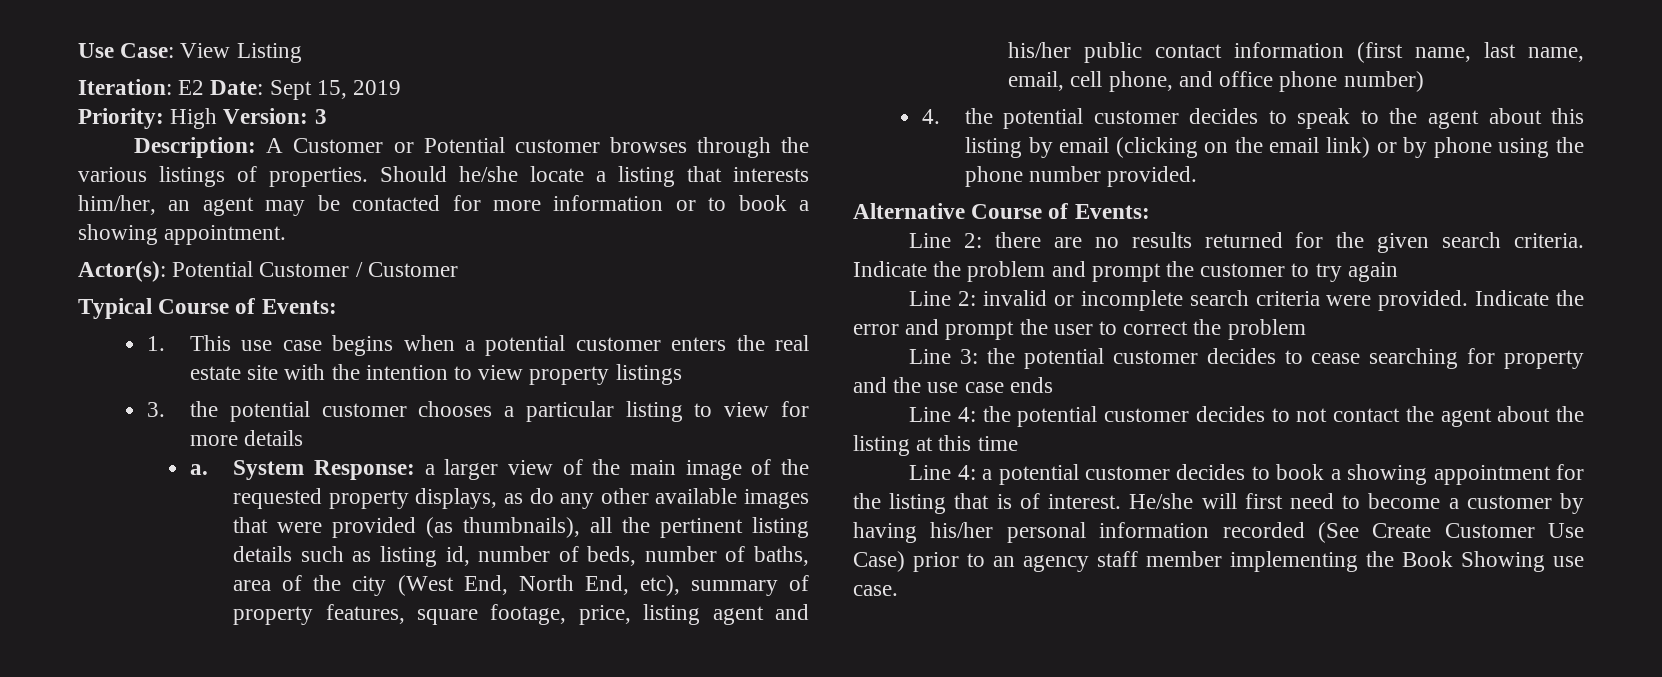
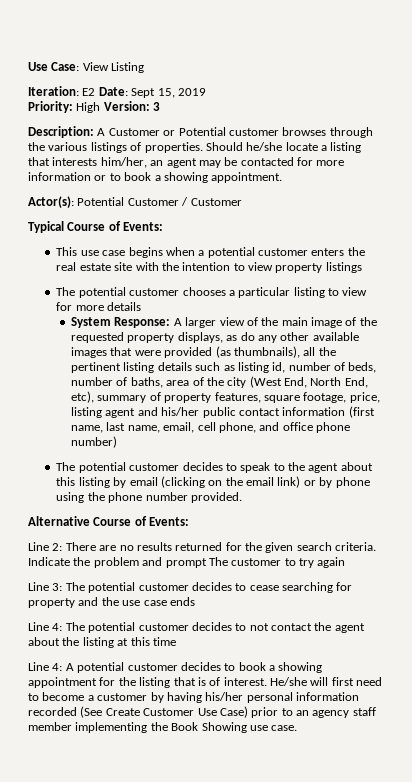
[146,336,165,351] 1. -> (164, 226) none
[146,401,218,417] 3. the -> [56,287,76,296] The
[189,464,208,475] a. -> (142, 306) none
[424,464,435,475] a -> [173,318,182,326] A
[921,108,993,124] 4. the -> [56,462,76,471] The
[995,232,1042,248] there -> [65,542,96,551] There
[1166,261,1195,277] the -> [208,557,228,566] The
[909,290,1584,311] [853,319,1306,340] // Line 2: invalid or incomplete search criteria were provided. Indicate the error and prompt the user to correct the problem -> (346, 562) none
[986,348,1015,364] the -> [65,582,85,591] The
[982,406,1011,422] the -> [65,622,85,631] The
[982,469,993,480] a -> [65,663,74,671] A

